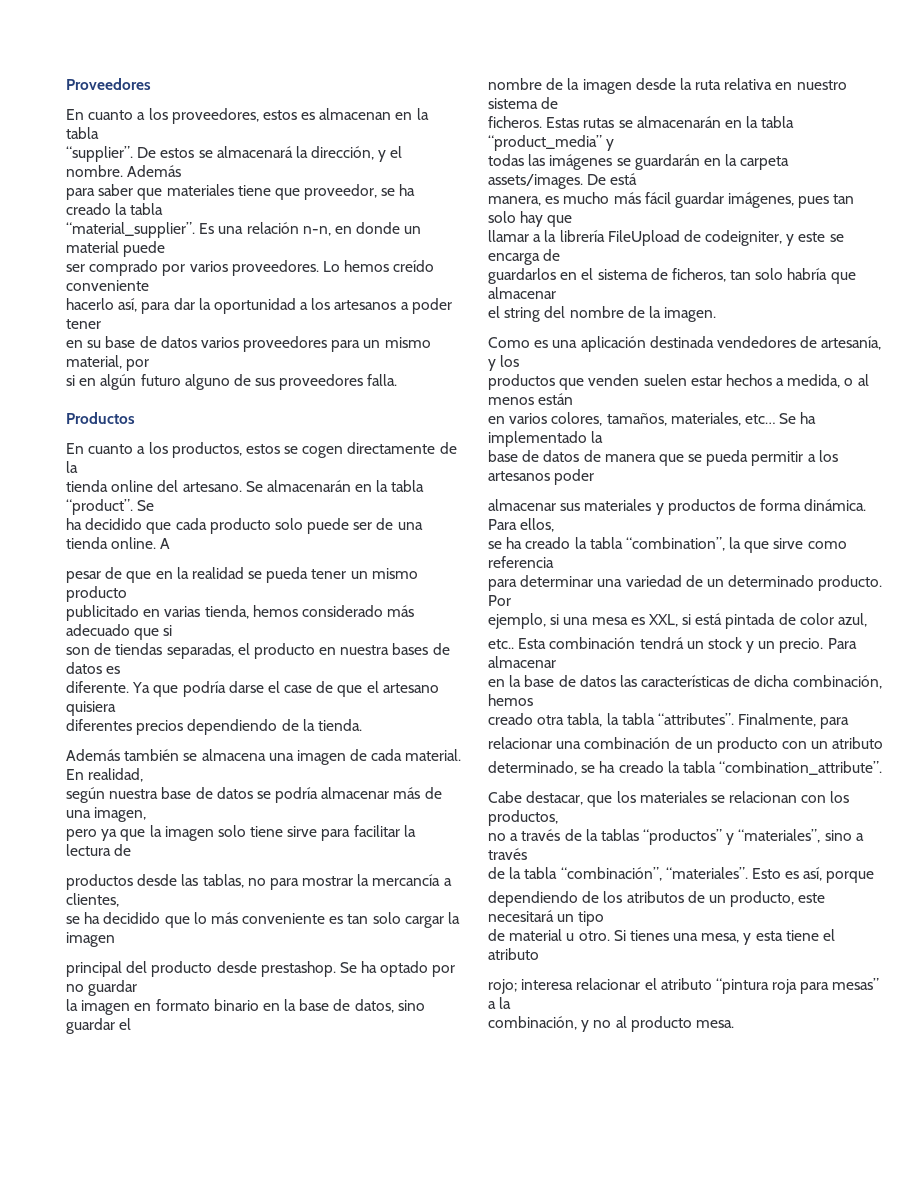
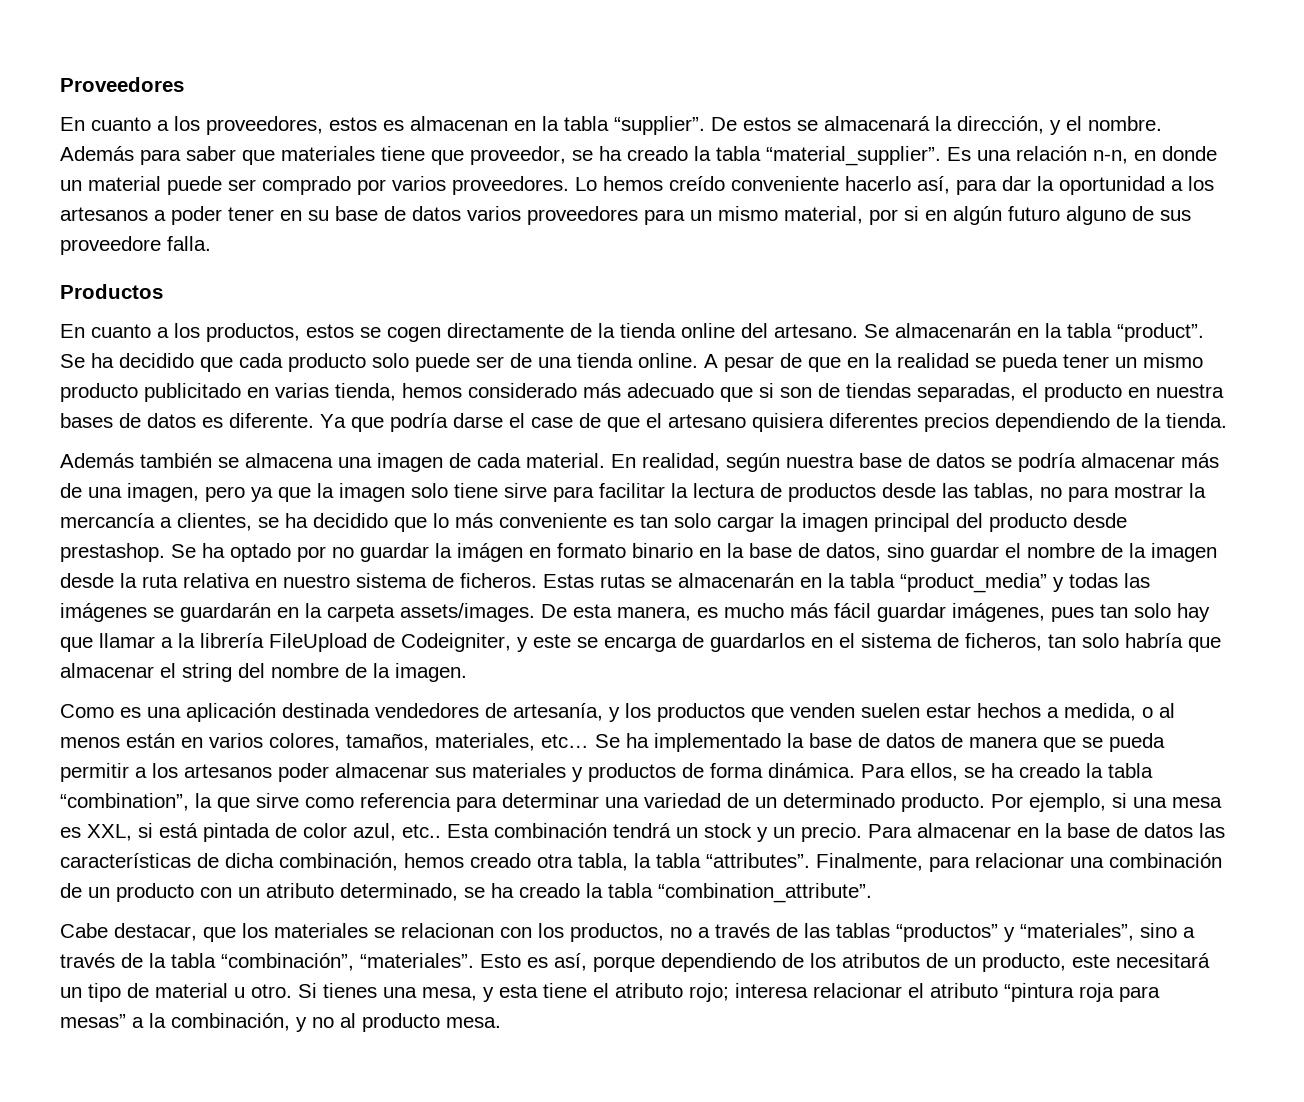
(99, 133) // -> (609, 123) none
(182, 171) // -> (134, 153) none
(164, 209) // -> (761, 153) none
(166, 249) // -> (222, 185) none
(149, 285) // -> (839, 183) none
(101, 324) // -> (274, 214) none
(150, 365) // -> (898, 217) none
[279,374,364,390] proveedores -> [60,236,161,255] proveedore
(78, 467) // -> (615, 330) none
(155, 505) // -> (85, 361) none
(171, 543) // -> (718, 361) none
(127, 594) // -> (138, 392) none
(173, 630) // -> (774, 390) none
(121, 670) // -> (223, 422) none
(116, 708) // -> (824, 422) none
(144, 775) // -> (720, 462) none
(147, 814) // -> (199, 492) none
(132, 850) // -> (782, 490) none
(119, 900) // -> (252, 522) none
(115, 939) // -> (868, 522) none
[66,999,131,1015] // la imagen -> [435,543,523,562] la imágen
(132, 1024) // -> (1021, 550) none
(559, 103) // -> (454, 580) none
(615, 145) // -> (1064, 584) none
[610,173,638,185] está // -> [573,604,612,618] esta
(573, 221) // -> (93, 644) none
[705,230,783,246] codeigniter, -> [401,633,511,652] Codeigniter,
(561, 255) // -> (704, 640) none
(556, 293) // -> (154, 670) none
(520, 361) // -> (651, 710) none
(574, 399) // -> (175, 740) none
(604, 437) // -> (804, 740) none
(595, 477) // -> (329, 772) none
(555, 525) // -> (958, 772) none
(554, 562) // -> (451, 800) none
(511, 600) // -> (1023, 801) none
(868, 620) // -> (396, 832) none
(556, 662) // -> (1011, 830) none
(533, 700) // -> (464, 860) none
(850, 723) // -> (970, 864) none
(884, 743) // -> (334, 890) none
(558, 818) // -> (664, 932) none
[585,829,598,841] la -> [804,923,830,938] las
(527, 854) // -> (115, 960) none
(875, 877) // -> (655, 964) none
(605, 918) // -> (121, 992) none
(539, 954) // -> (683, 990) none
(512, 1003) // -> (166, 1020) none

